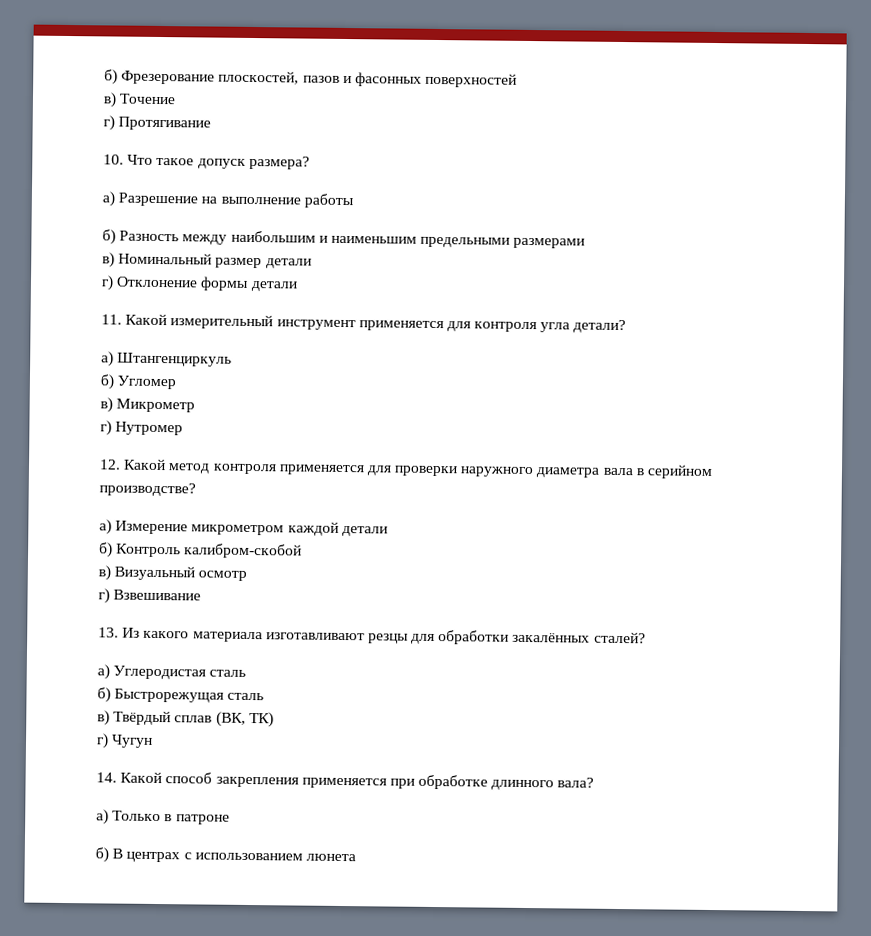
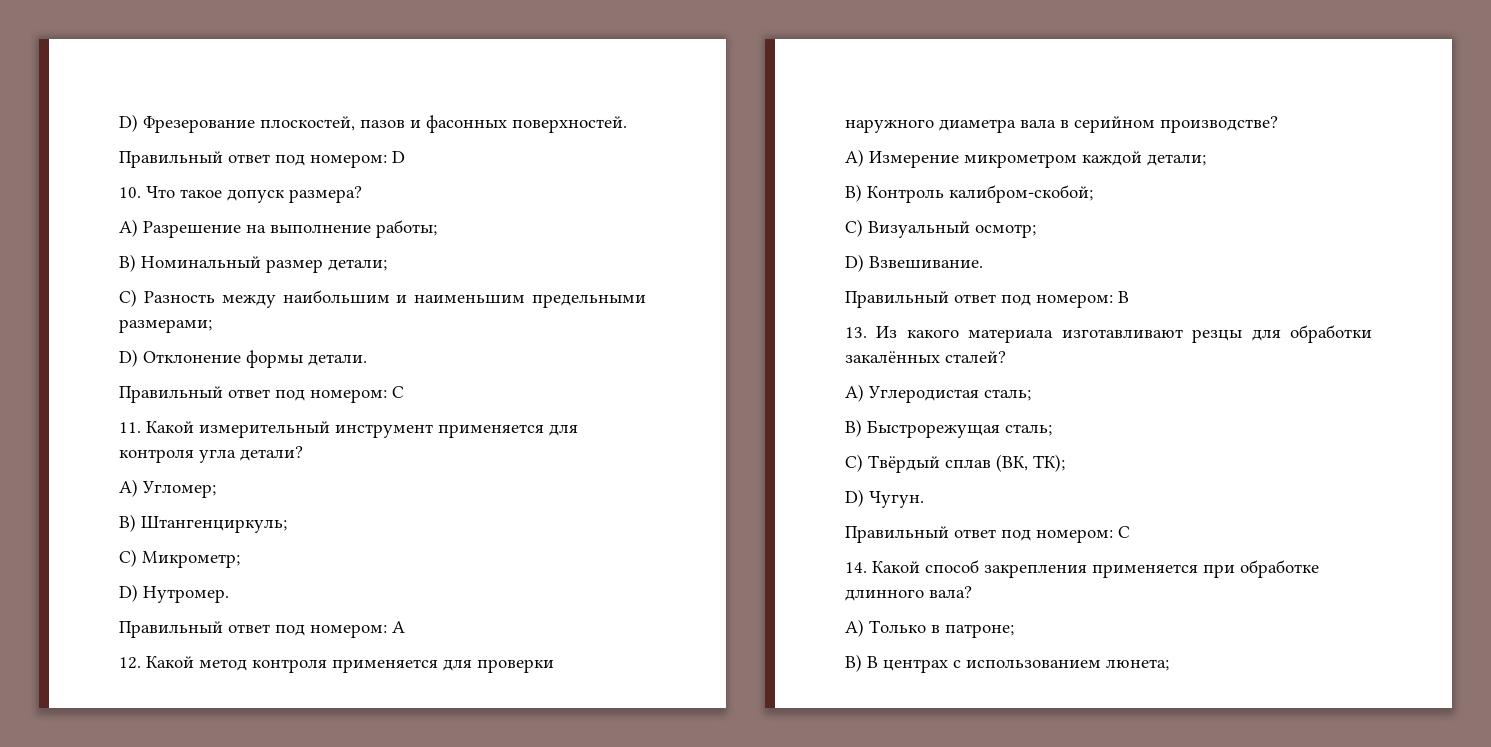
[104,69,118,85] б) -> [119,114,138,132] D)
[425,72,518,88] [103,92,177,108] [103,115,212,131] поверхностей // в) Точение // г) Протягивание -> [512,116,627,133] [119,151,405,168] поверхностей. // Правильный ответ под номером: D
[102,191,115,207] а) -> [119,219,138,237] A)
[303,193,354,209] [102,229,116,245] работы // б) -> [376,220,437,238] [119,254,387,273] [119,289,137,307] работы; // B) Номинальный размер детали; // C)
[513,237,586,249] [102,252,312,269] [101,275,298,292] размерами // в) Номинальный размер детали // г) Отклонение формы детали -> [119,319,212,333] [119,349,367,368] [119,386,404,403] размерами; // D) Отклонение формы детали. // Правильный ответ под номером: C
[101,351,233,367] [100,374,177,390] [100,397,196,413] [100,420,184,436] а) Штангенциркуль // б) Угломер // в) Микрометр // г) Нутромер -> [119,479,216,498] [119,514,287,533] [119,549,240,568] [119,584,229,603] [119,621,405,638] A) Угломер; // B) Штангенциркуль; // C) Микрометр; // D) Нутромер. // Правильный ответ под номером: A
[99,519,112,535] а) -> [845,149,864,167] A)
[341,525,388,537] [99,542,303,559] [98,565,248,581] [98,588,202,604] детали // б) Контроль калибром-скобой // в) Визуальный осмотр // г) Взвешивание -> [1147,154,1206,166] [845,184,1093,203] [845,219,1036,238] [845,254,983,272] [845,291,1129,308] детали; // B) Контроль калибром-скобой; // C) Визуальный осмотр; // D) Взвешивание. // Правильный ответ под номером: B
[97,664,247,680] [97,687,265,703] [97,710,274,728] [96,733,154,749] а) Углеродистая сталь // б) Быстрорежущая сталь // в) Твёрдый сплав (ВК, ТК) // г) Чугун -> [845,384,1031,403] [845,419,1052,438] [845,454,1065,473] [845,489,924,508] [845,526,1130,543] A) Углеродистая сталь; // B) Быстрорежущая сталь; // C) Твёрдый сплав (ВК, ТК); // D) Чугун. // Правильный ответ под номером: C
[96,809,109,825] а) -> [845,619,864,637] A)
[175,814,230,825] [95,847,109,863] патроне // б) -> [945,624,1014,638] [845,654,862,672] патроне; // B)
[305,853,356,862] люнета -> [1106,659,1169,671] люнета;

